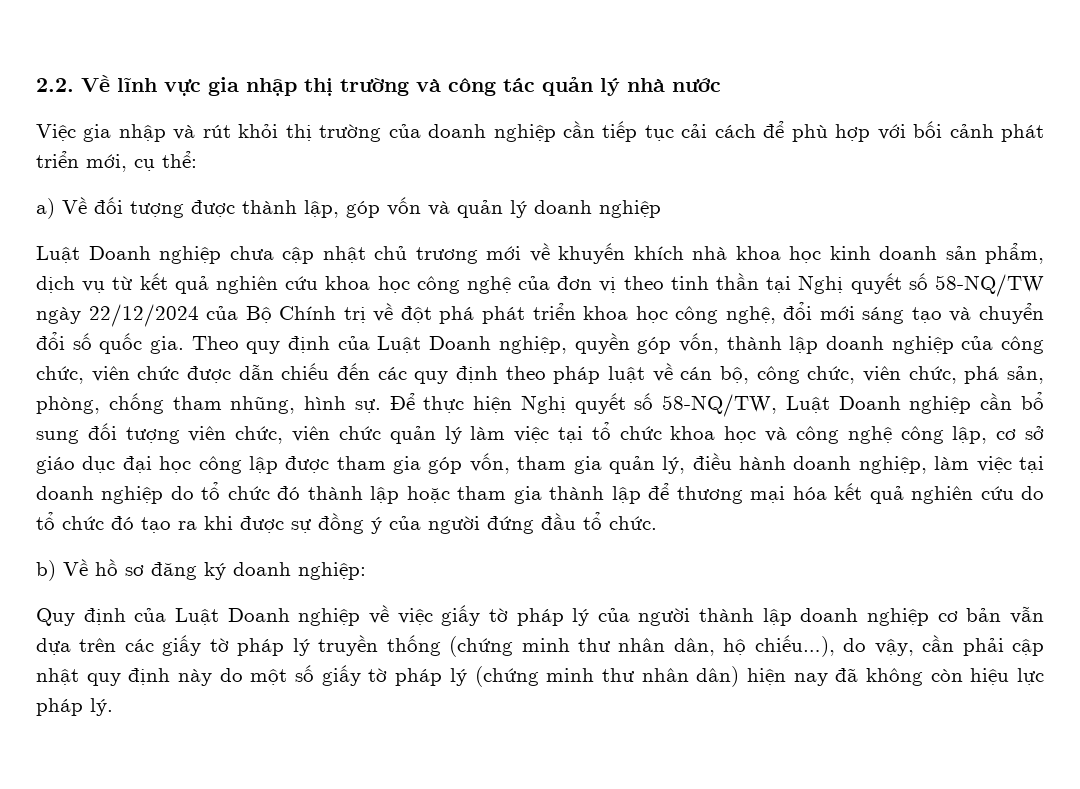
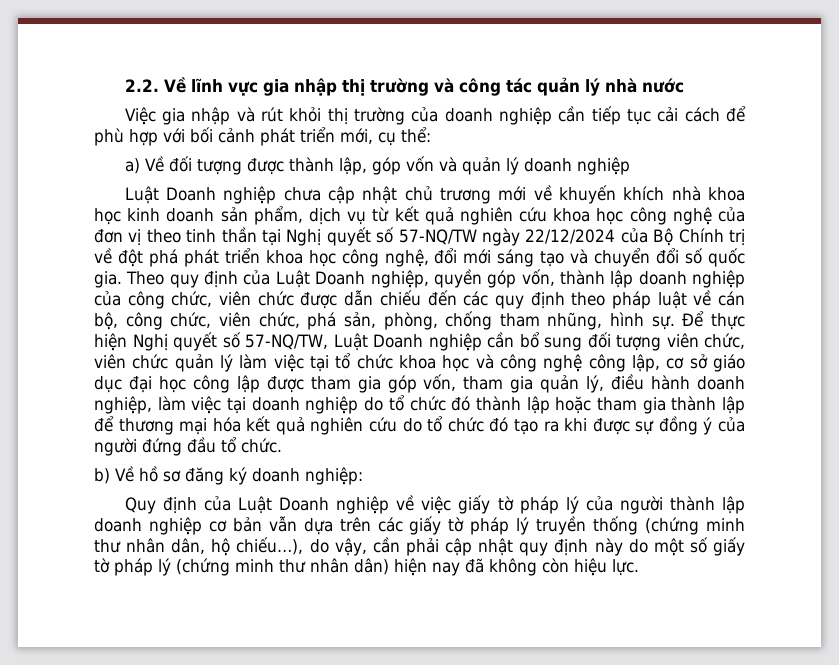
[934,274,1044,297] 58-NQ/TW -> [398,229,477,245] 57-NQ/TW
[662,394,778,417] 58-NQ/TW, -> [245,334,328,350] 57-NQ/TW,
[1016,668,1044,685] [36,698,113,716] lực pháp lý. -> [612,559,639,576] lực.

